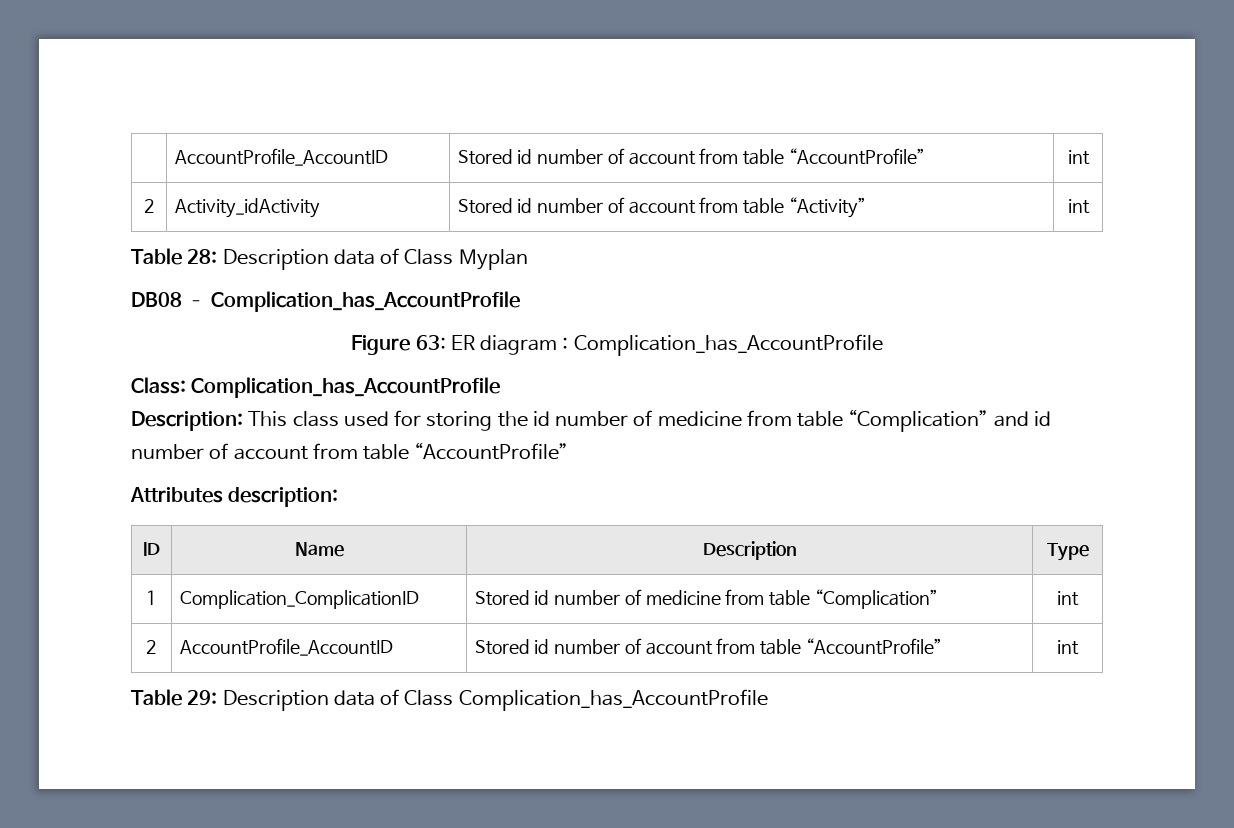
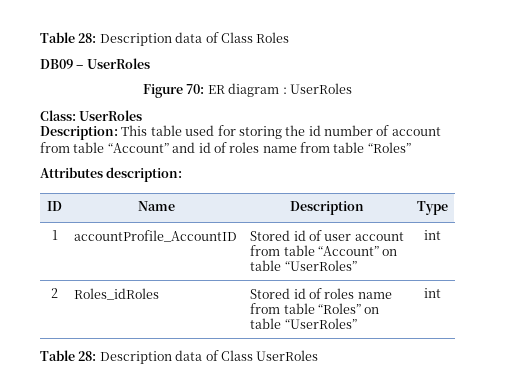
[174,148,388,166] [457,148,925,165] [1067,150,1090,165] [143,199,155,213] [174,198,320,218] [457,197,866,218] [1067,199,1090,214] [131,248,528,270] [131,291,520,312] | AccountProfile_AccountID | Stored id number of account from table “AccountProfile” | int // 2 | Activity_idActivity | Stored id number of account from table “Activity” | int // Table 28: Description data of Class Myplan // DB08 – Complication_has_AccountProfile -> [40,32,290,46] [40,58,150,69] Table 28: Description data of Class Roles // DB09 – UserRoles
[415,335,446,350] 63: -> [186,84,205,94] 70:
[573,334,883,356] Complication_has_AccountProfile -> [289,83,352,94] UserRoles
[191,377,501,398] Complication_has_AccountProfile -> [79,110,143,121] UserRoles
[292,411,339,427] class -> [150,125,182,136] table
[657,409,1051,432] [131,442,569,460] medicine from table “Complication” and id number of account from table “AccountProfile” -> [391,127,441,136] [40,142,411,153] account from table “Account” and id of roles name from table “Roles”
[179,590,419,609] [474,589,938,609] [1057,591,1079,606] [146,640,157,654] [179,638,393,656] [474,638,942,655] [1057,640,1079,655] [131,689,768,711] Complication_ComplicationID | Stored id number of medicine from table “Complication” | int // 2 | AccountProfile_AccountID | Stored id number of account from table “AccountProfile” | int // Table 29: Description data of Class Complication_has_AccountProfile -> [74,230,238,242] [250,230,404,241] [250,245,398,256] [250,260,357,271] [423,230,441,240] [51,288,58,298] [74,288,160,300] [250,288,392,299] [250,303,380,314] [250,318,357,329] [423,288,441,298] [40,350,319,364] accountProfile_AccountID | Stored id of user account from table “Account” on table “UserRoles” | int // 2 | Roles_idRoles | Stored id of roles name from table “Roles” on table “UserRoles” | int // Table 28: Description data of Class UserRoles

